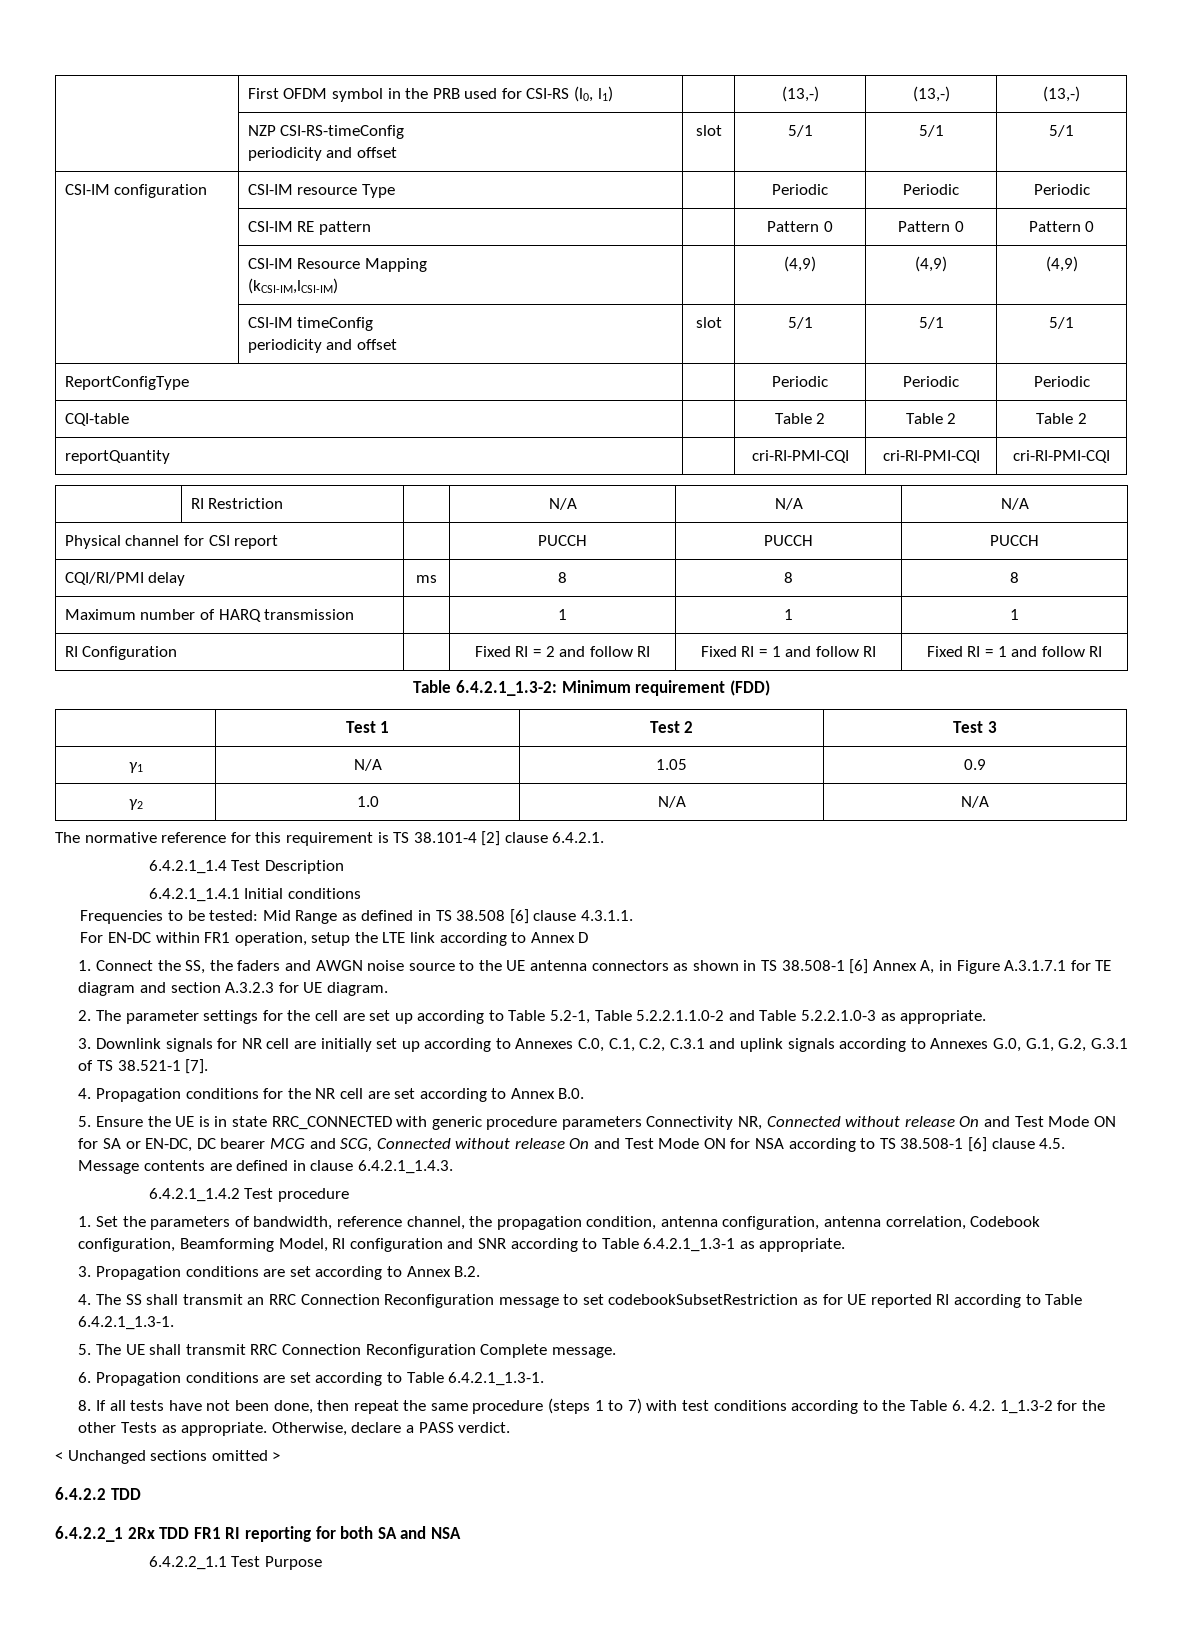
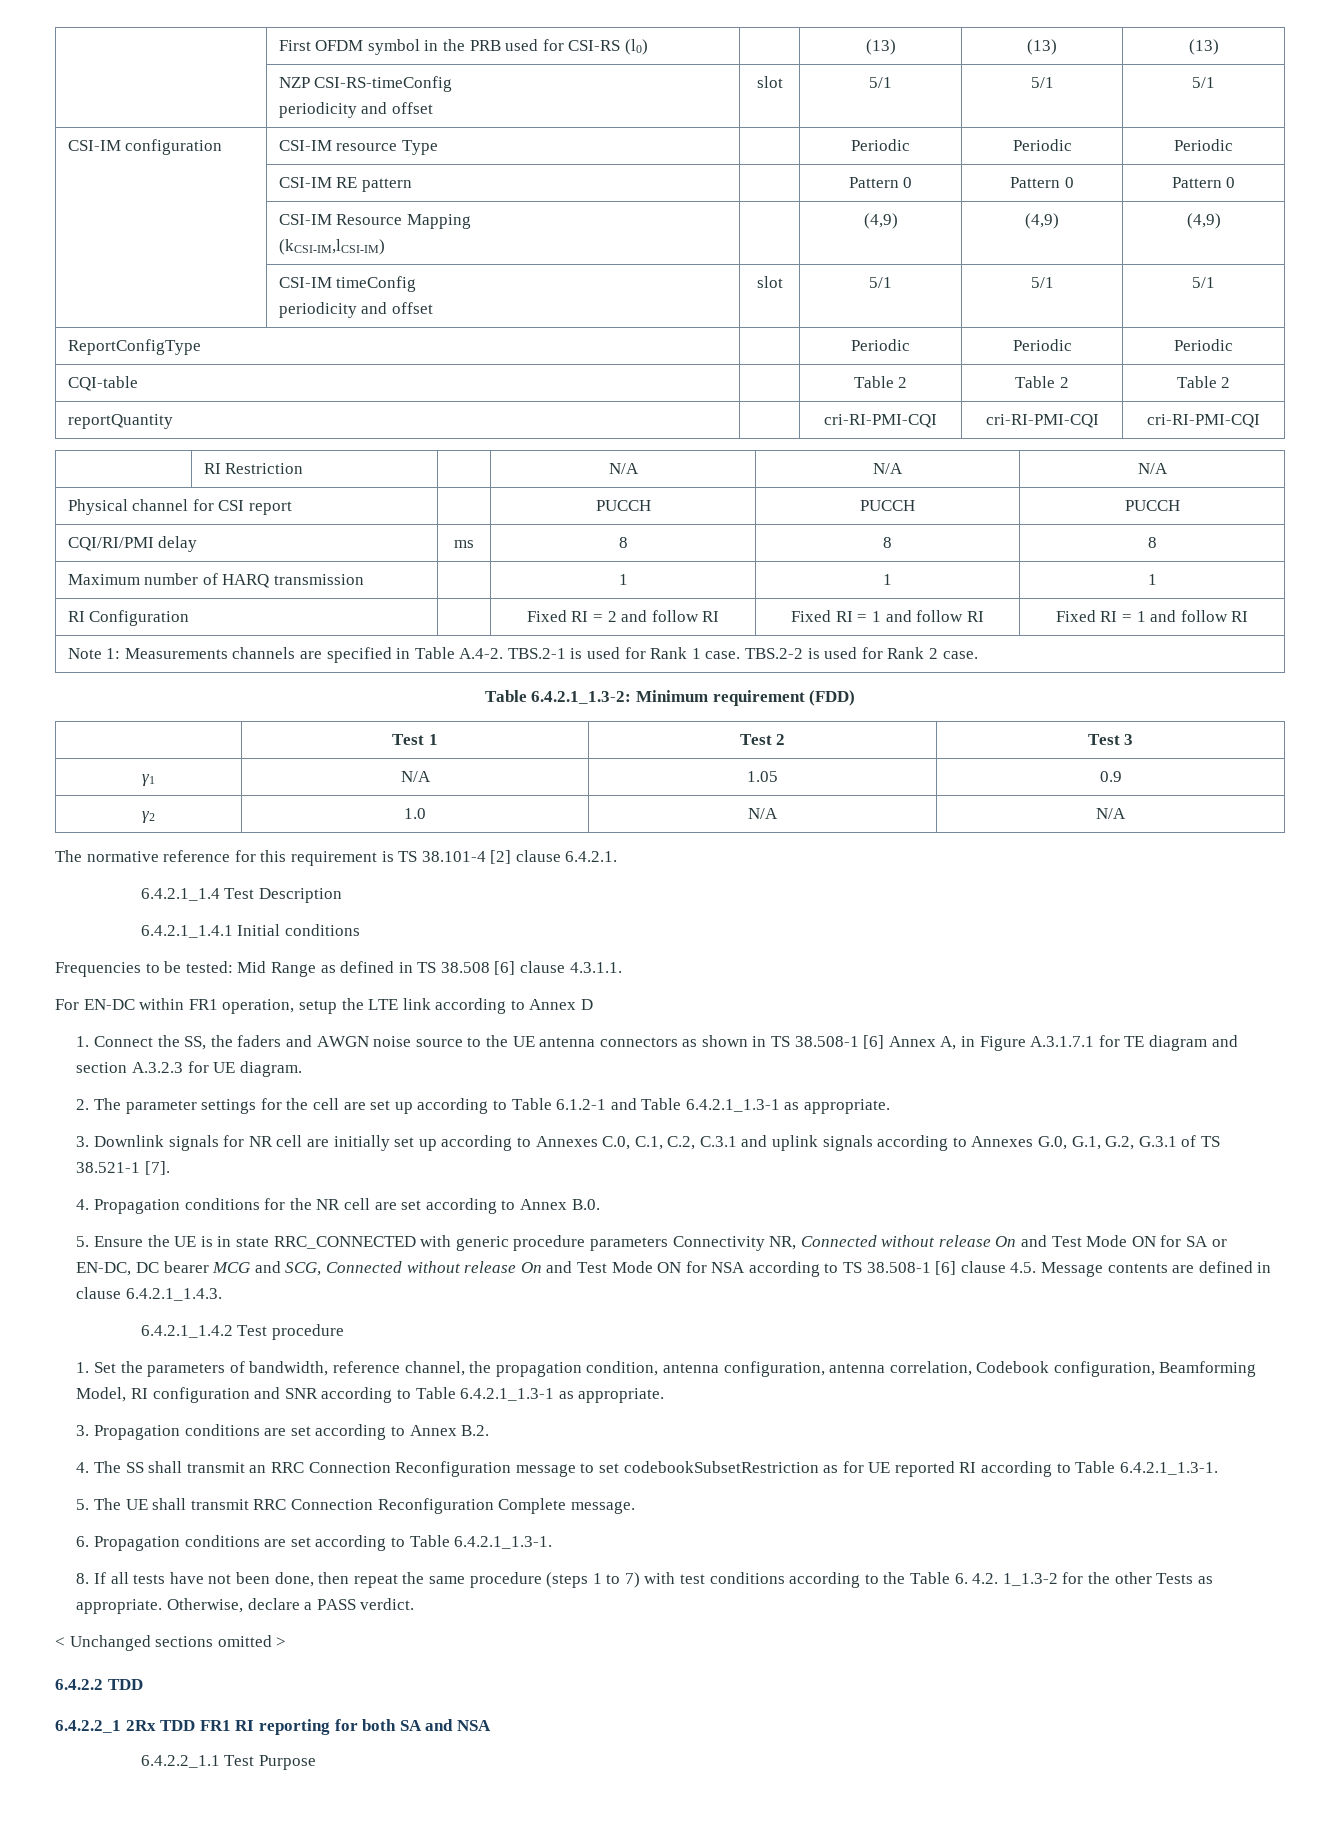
[574,86,613,102] [781,86,819,102] [912,86,950,102] [1043,86,1080,102] (l0, l1) | | (13,-) | (13,-) | (13,-) -> [624,39,648,55] [865,39,896,55] [1027,39,1057,55] [1188,39,1219,55] (l0) | | (13) | (13) | (13)
(1103, 651) none -> [67,647,978,663] // Note 1: Measurements channels are specified in Table A.4-2. TBS.2-1 is used for Rank 1 case. TBS.2-2 is used for Rank 2 case.
[550,1010,725,1024] 5.2-1, Table 5.2.2.1.1.0-2 -> [556,1099,607,1110] 6.1.2-1
[801,1010,877,1021] 5.2.2.1.0-3 -> [685,1099,780,1112] 6.4.2.1_1.3-1

